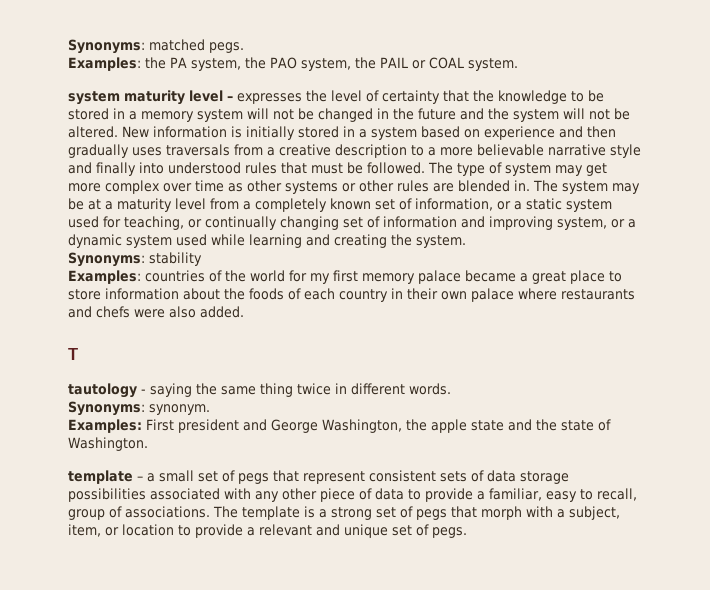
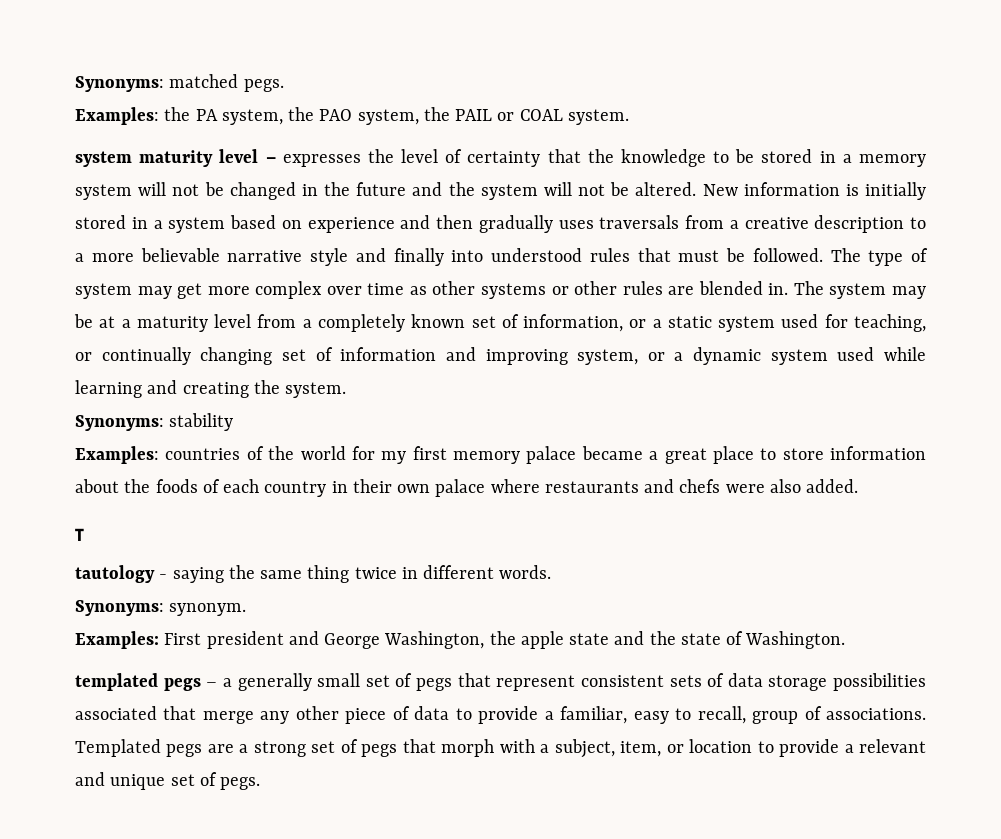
[68,470,133,484] template -> [75,673,201,691] templated pegs
(155, 477) none -> [237,673,312,691] generally
[224,488,251,499] with -> [163,706,254,724] that merge
[213,506,315,520] The template is -> [75,739,234,757] Templated pegs are

